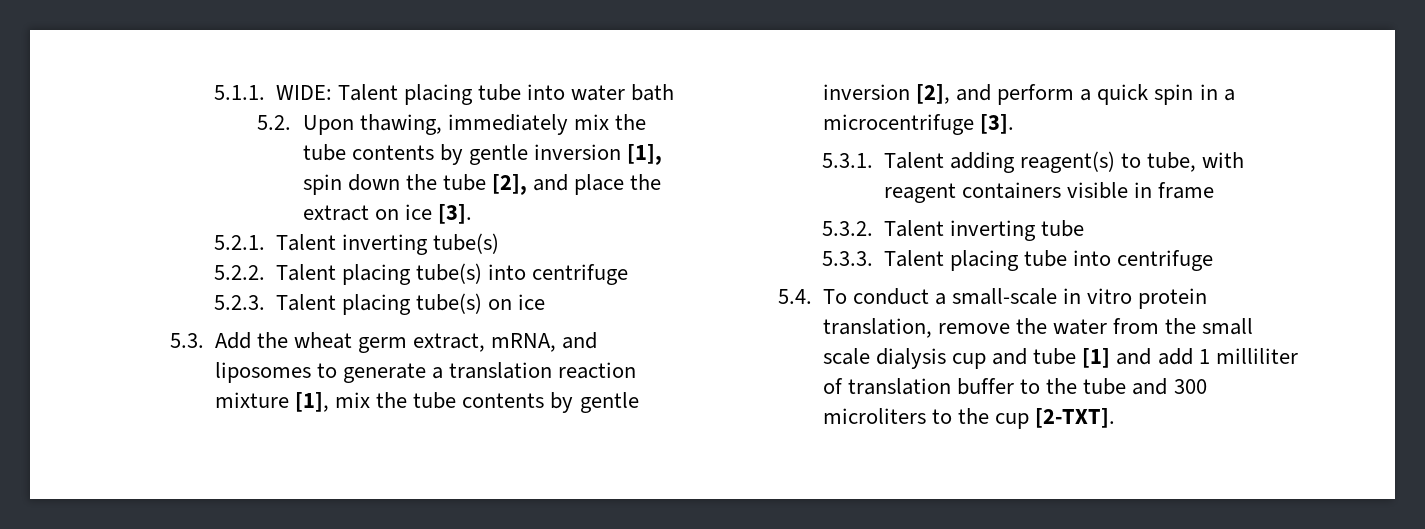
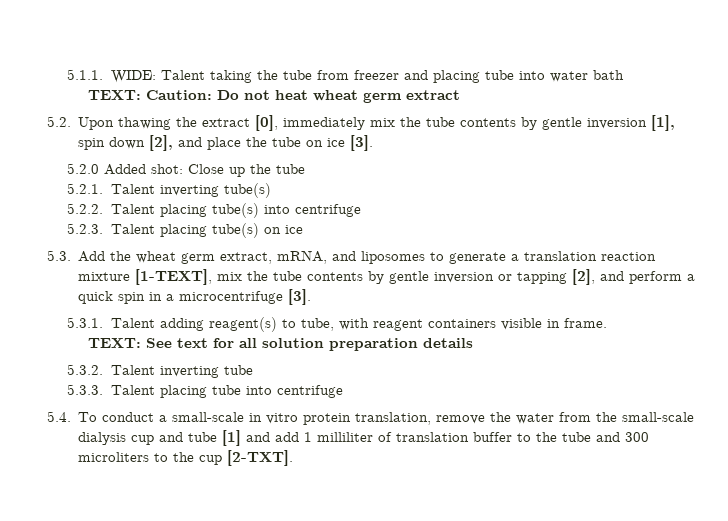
(398, 92) none -> [209,70,428,83] taking the tube from freezer and
[257,114,442,135] 5.2. Upon thawing, -> [88,90,461,103] [46,115,278,131] TEXT: Caution: Do not heat wheat germ extract // 5.2. Upon thawing the extract [0],
[405,174,486,191] the tube -> (145, 143) none
[302,205,369,221] extract -> [271,137,301,147] tube
(472, 214) none -> [67,163,306,177] // 5.2.0 Added shot: Close up the tube
[295,392,639,413] [823,84,911,100] [1], mix the tube contents by gentle inversion -> [134,269,567,285] [1-TEXT], mix the tube contents by gentle inversion or tapping
[1158,182,1215,199] frame -> [563,318,607,328] [88,338,474,351] frame. // TEXT: See text for all solution preparation details
[1202,318,1254,335] [823,348,871,365] small scale -> [621,412,694,422] small-scale

